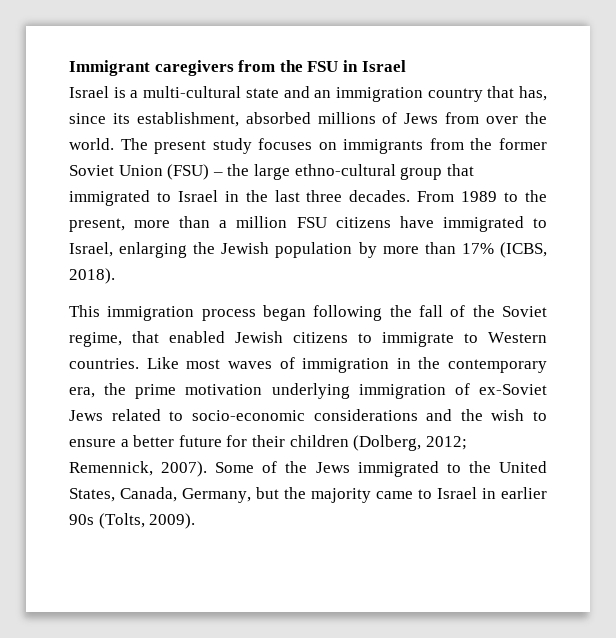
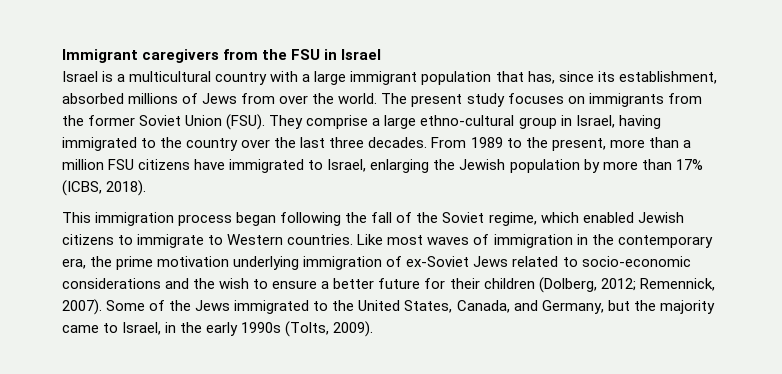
[143,86,483,102] multi-cultural state and an immigration country -> [129,71,492,85] multicultural country with a large immigrant population
[167,164,474,180] [69,190,239,206] (FSU) – the large ethno-cultural group that immigrated to Israel in -> [226,114,661,130] [62,137,271,151] (FSU). They comprise a large ethno-cultural group in Israel, having immigrated to the country over
[132,331,159,343] that -> [540,212,579,223] which
(177, 494) none -> [513,300,538,311] and
[437,487,547,499] [69,514,94,525] Israel in earlier 90s -> [122,322,282,336] Israel, in the early 1990s

